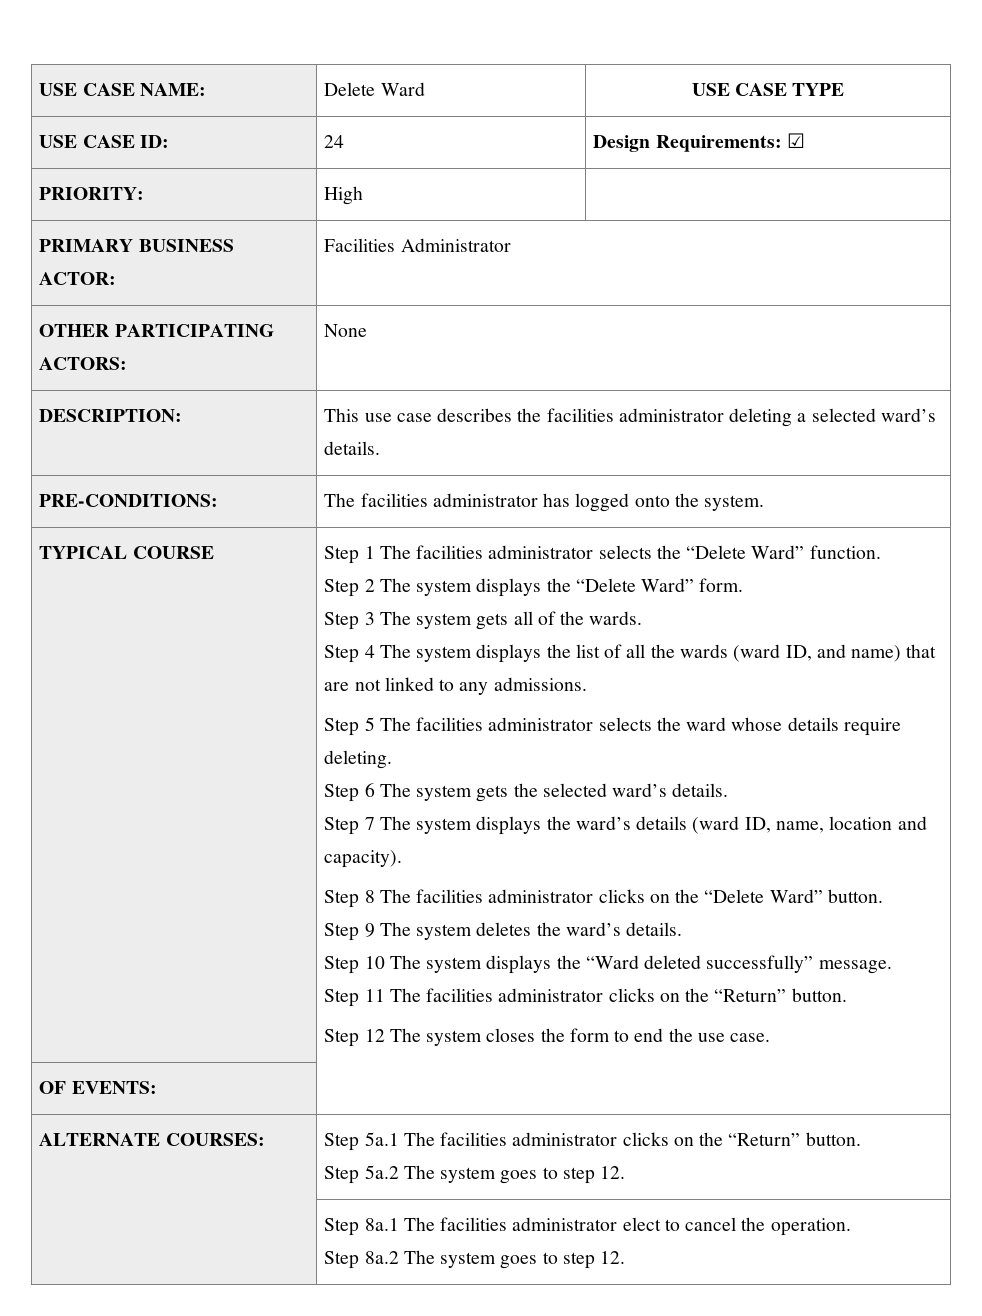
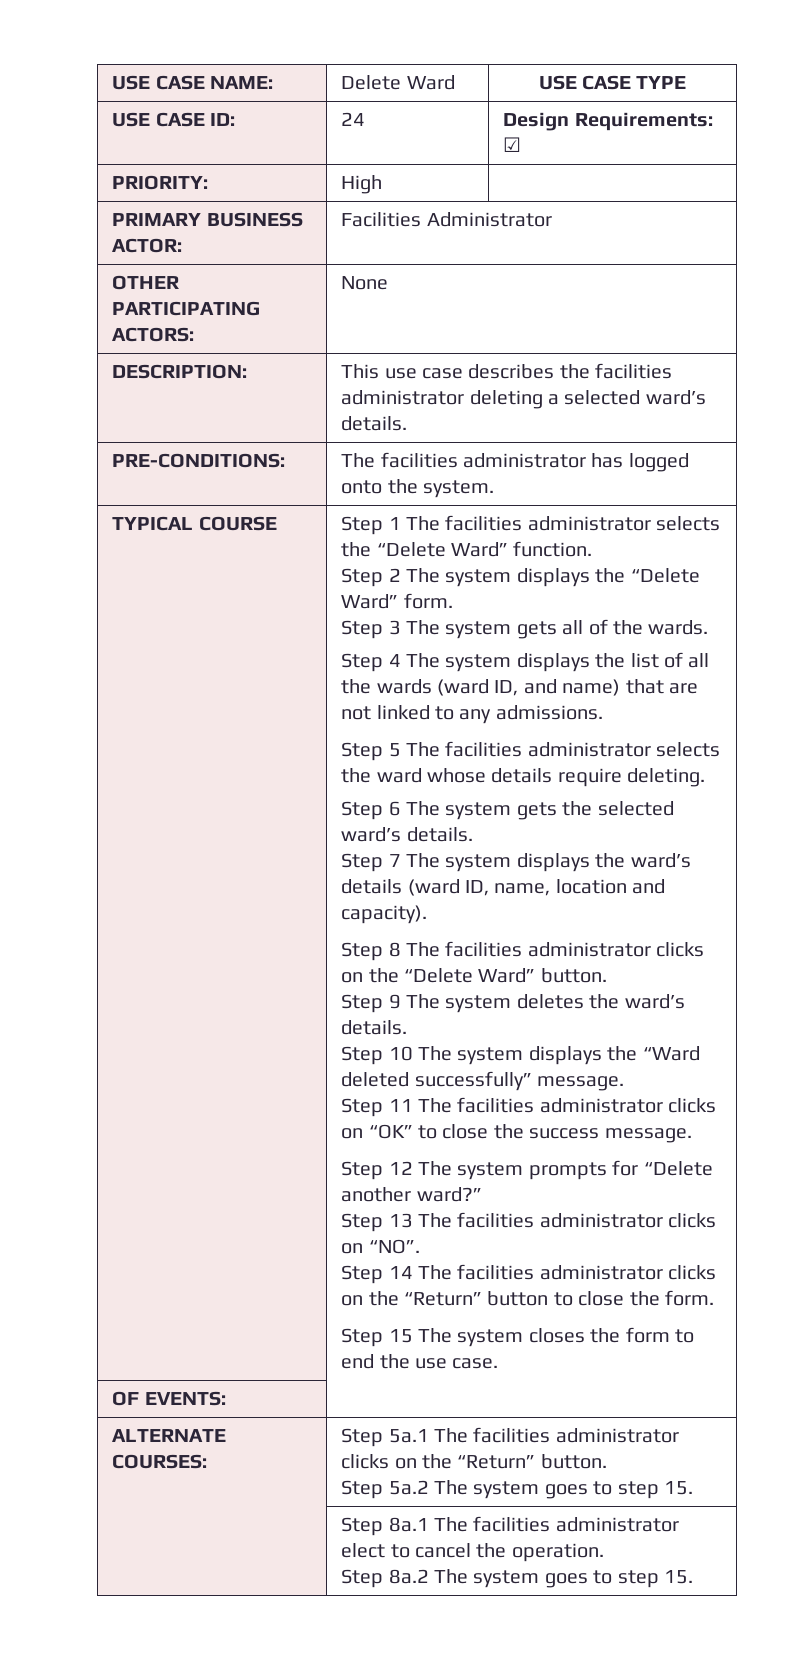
[685,988,847,1002] [324,1029,385,1047] the “Return” button. // Step 12 -> [368,1124,692,1143] [341,1160,713,1180] [341,1187,482,1202] [341,1212,717,1232] [341,1239,420,1254] [341,1264,717,1284] [341,1290,714,1306] [341,1328,413,1347] “OK” to close the success message. // Step 12 The system prompts for “Delete another ward?” // Step 13 The facilities administrator clicks on “NO”. // Step 14 The facilities administrator clicks on the “Return” button to close the form. // Step 15
[600,1166,626,1179] 12. -> [663,1481,693,1495] 15.
[600,1251,626,1264] 12. -> [663,1570,693,1584] 15.

